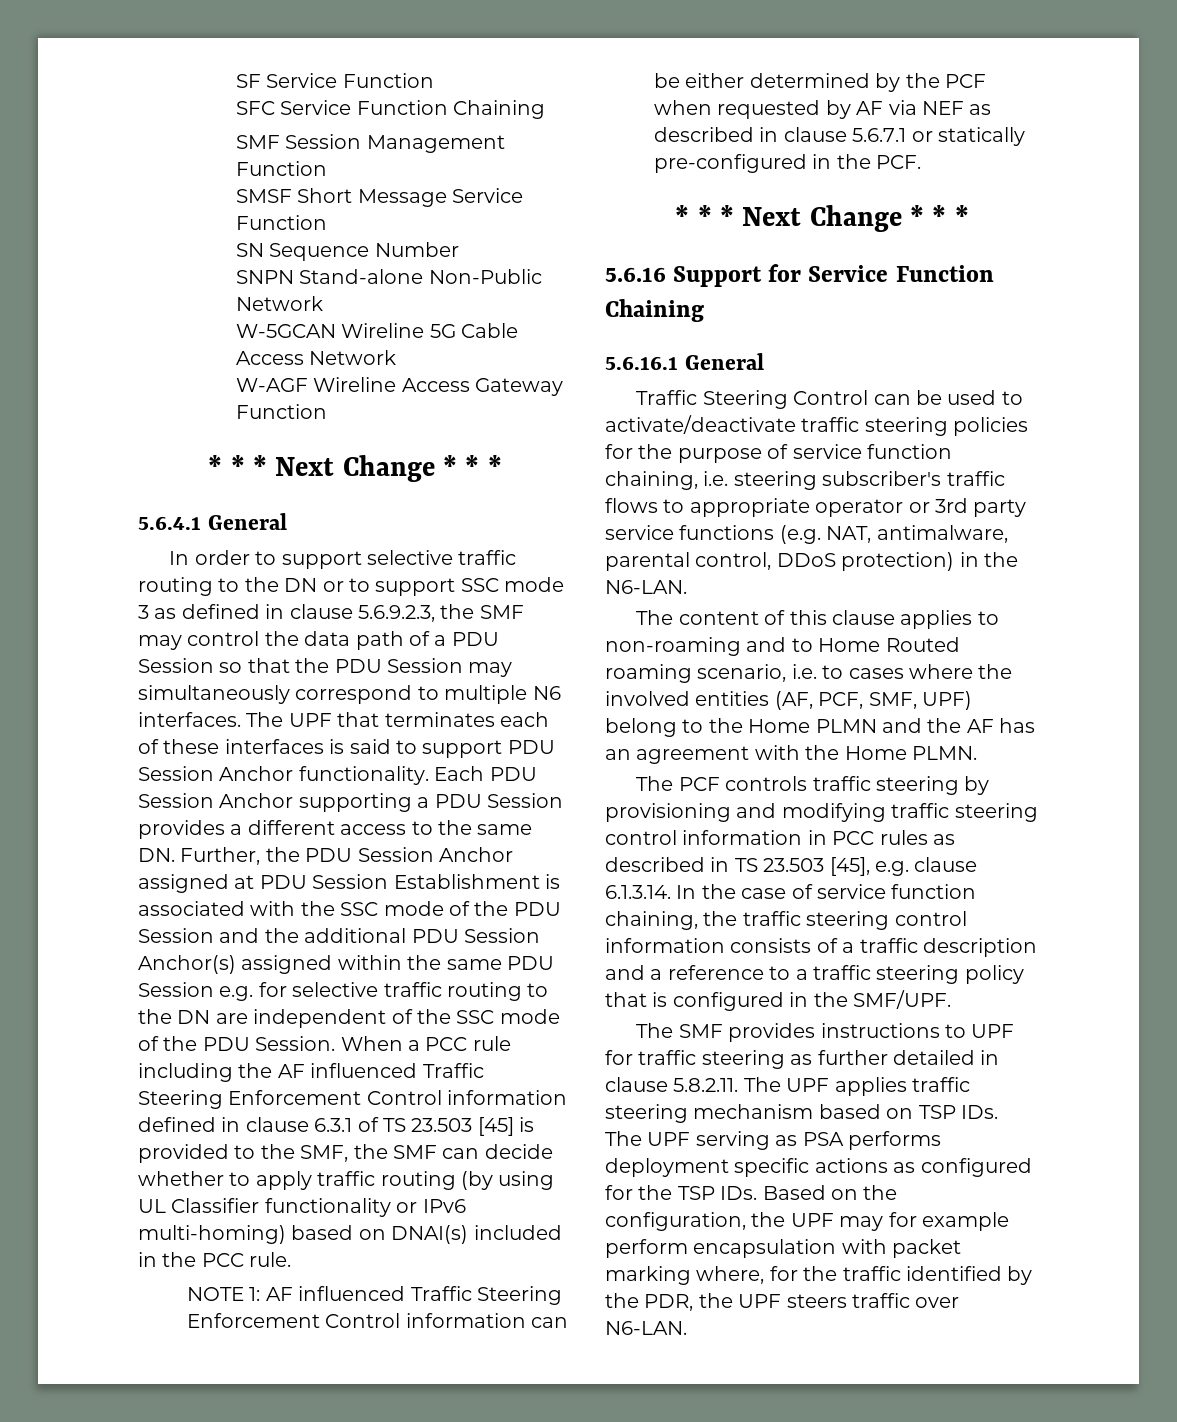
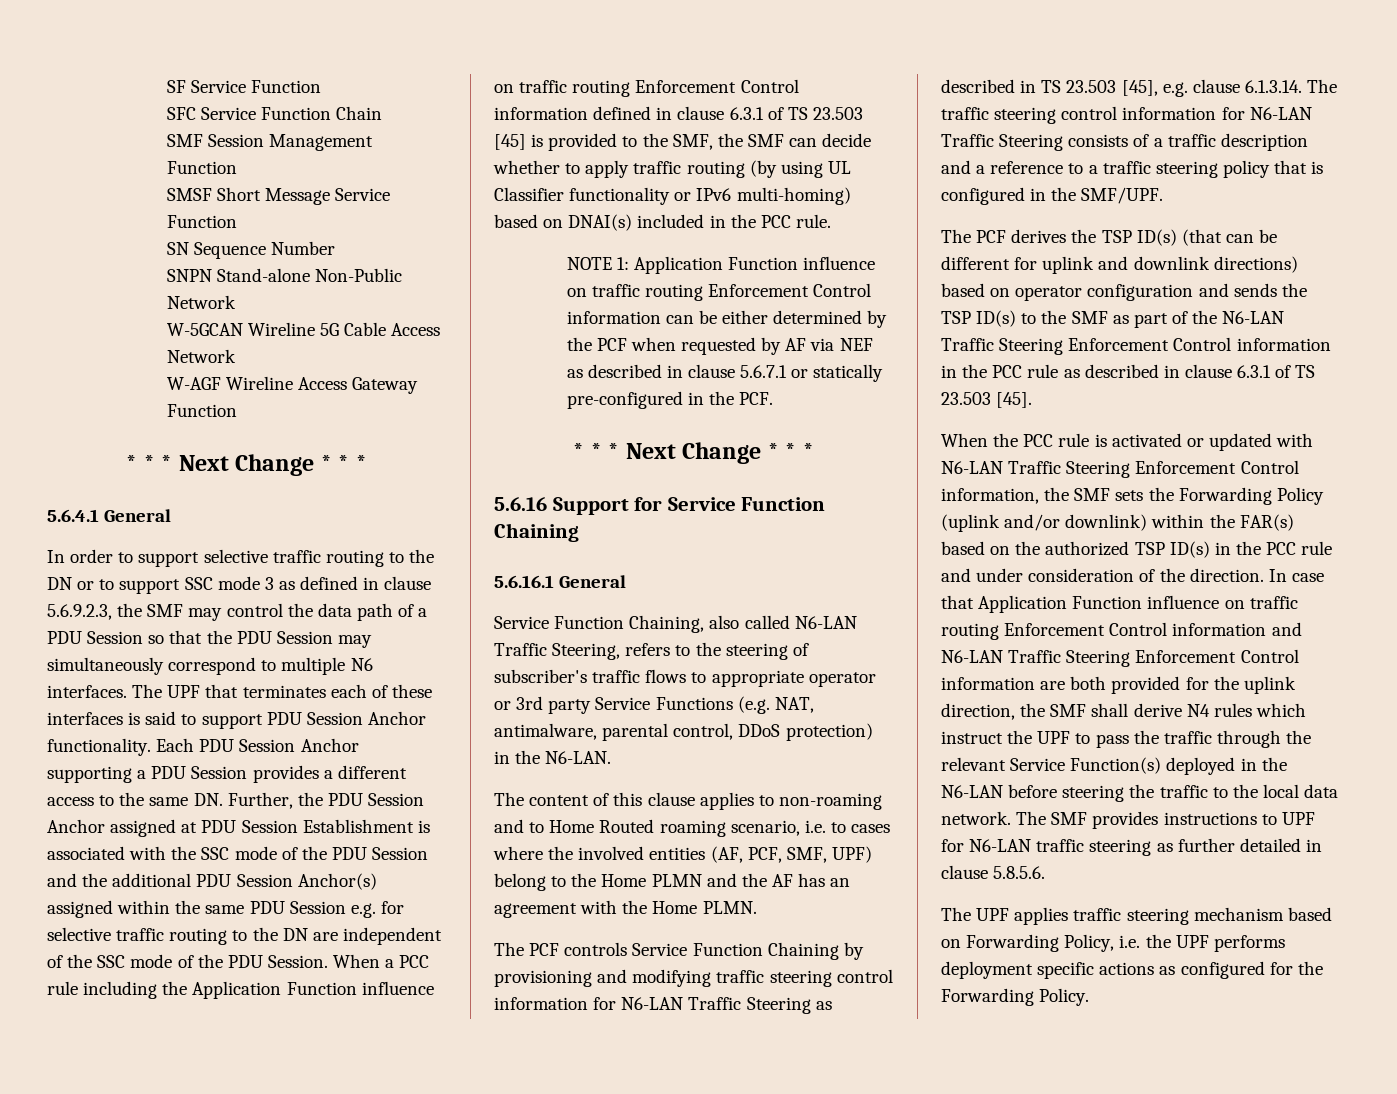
[453,100,546,119] Chaining -> [336,106,383,120] Chain
[277,1063,484,1078] [138,1090,223,1109] AF influenced Traffic Steering -> [192,981,434,999] [494,80,631,97] Application Function influence on traffic routing
[265,1286,563,1305] AF influenced Traffic Steering -> [633,256,876,274] [566,284,703,301] Application Function influence on traffic routing
[636,390,1023,409] [605,415,1029,436] [605,444,952,463] [605,471,817,490] Traffic Steering Control can be used to activate/deactivate traffic steering policies for the purpose of service function chaining, i.e. steering -> [494,615,857,633] [494,642,809,660] Service Function Chaining, also called N6-LAN Traffic Steering, refers to the steering of
[605,525,775,540] service functions -> [595,697,733,710] Service Functions
[812,776,960,795] traffic steering -> [632,942,839,960] Service Function Chaining
[807,830,928,845] in PCC rules -> [593,997,811,1014] for N6-LAN Traffic Steering
[676,884,977,899] [605,911,967,930] [605,938,725,953] In the case of service function chaining, the traffic steering control information -> [1307,79,1338,93] [941,106,1312,124] [941,134,1064,151] The traffic steering control information for N6-LAN Traffic Steering
(674, 1030) none -> [976,229,1278,246] [941,256,1298,274] [941,283,1307,301] [941,310,1285,328] [941,337,1331,355] [941,364,1316,378] [941,392,1033,408] [941,433,1314,451] [941,460,1299,478] [941,487,1324,505] [941,514,1294,532] [941,541,1333,558] [941,568,1324,582] [941,595,1298,613] [941,622,1302,640] [941,649,1299,667] [941,676,1296,694] [941,703,1306,720] [941,730,1312,748] [941,757,1287,775] [941,784,1339,802] [941,811,1047,825] PCF derives the TSP ID(s) (that can be different for uplink and downlink directions) based on operator configuration and sends the TSP ID(s) to the SMF as part of the N6-LAN Traffic Steering Enforcement Control information in the PCC rule as described in clause 6.3.1 of TS 23.503 [45]. // When the PCC rule is activated or updated with N6-LAN Traffic Steering Enforcement Control information, the SMF sets the Forwarding Policy (uplink and/or downlink) within the FAR(s) based on the authorized TSP ID(s) in the PCC rule and under consideration of the direction. In case that Application Function influence on traffic routing Enforcement Control information and N6-LAN Traffic Steering Enforcement Control information are both provided for the uplink direction, the SMF shall derive N4 rules which instruct the UPF to pass the traffic through the relevant Service Function(s) deployed in the N6-LAN before steering the traffic to the local data network. The
(633, 1057) none -> [969,839,1032,852] N6-LAN
[673,1078,739,1092] 5.8.2.11. -> [993,866,1046,879] 5.8.5.6. //
[918,1105,998,1119] [605,1131,844,1150] TSP IDs. The UPF serving as PSA -> [966,934,1209,952] Forwarding Policy, i.e. the UPF
[677,1185,898,1200] [605,1212,1009,1231] [605,1239,962,1258] [605,1266,1033,1285] [605,1293,960,1311] [605,1321,687,1335] TSP IDs. Based on the configuration, the UPF may for example perform encapsulation with packet marking where, for the traffic identified by the PDR, the UPF steers traffic over N6-LAN. -> [941,988,1090,1006] Forwarding Policy.

